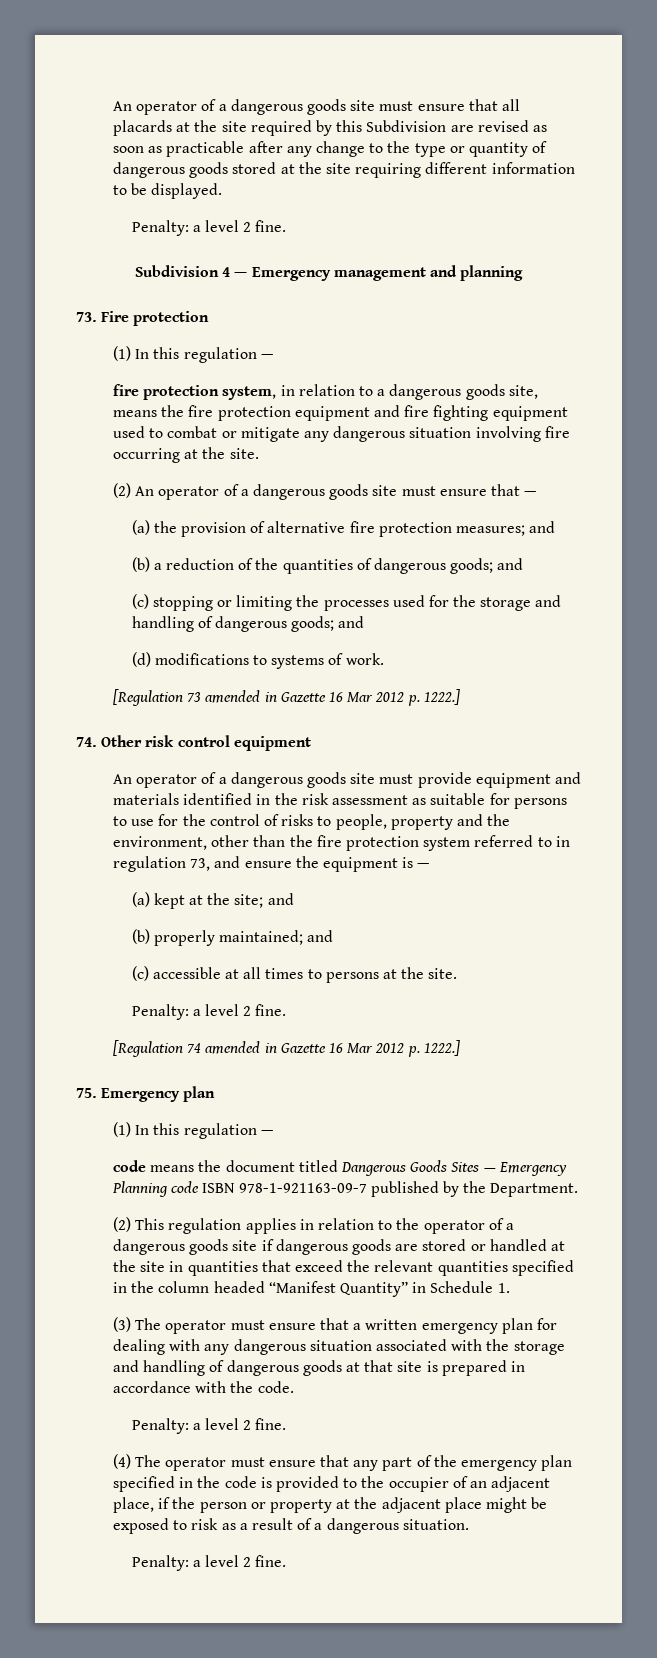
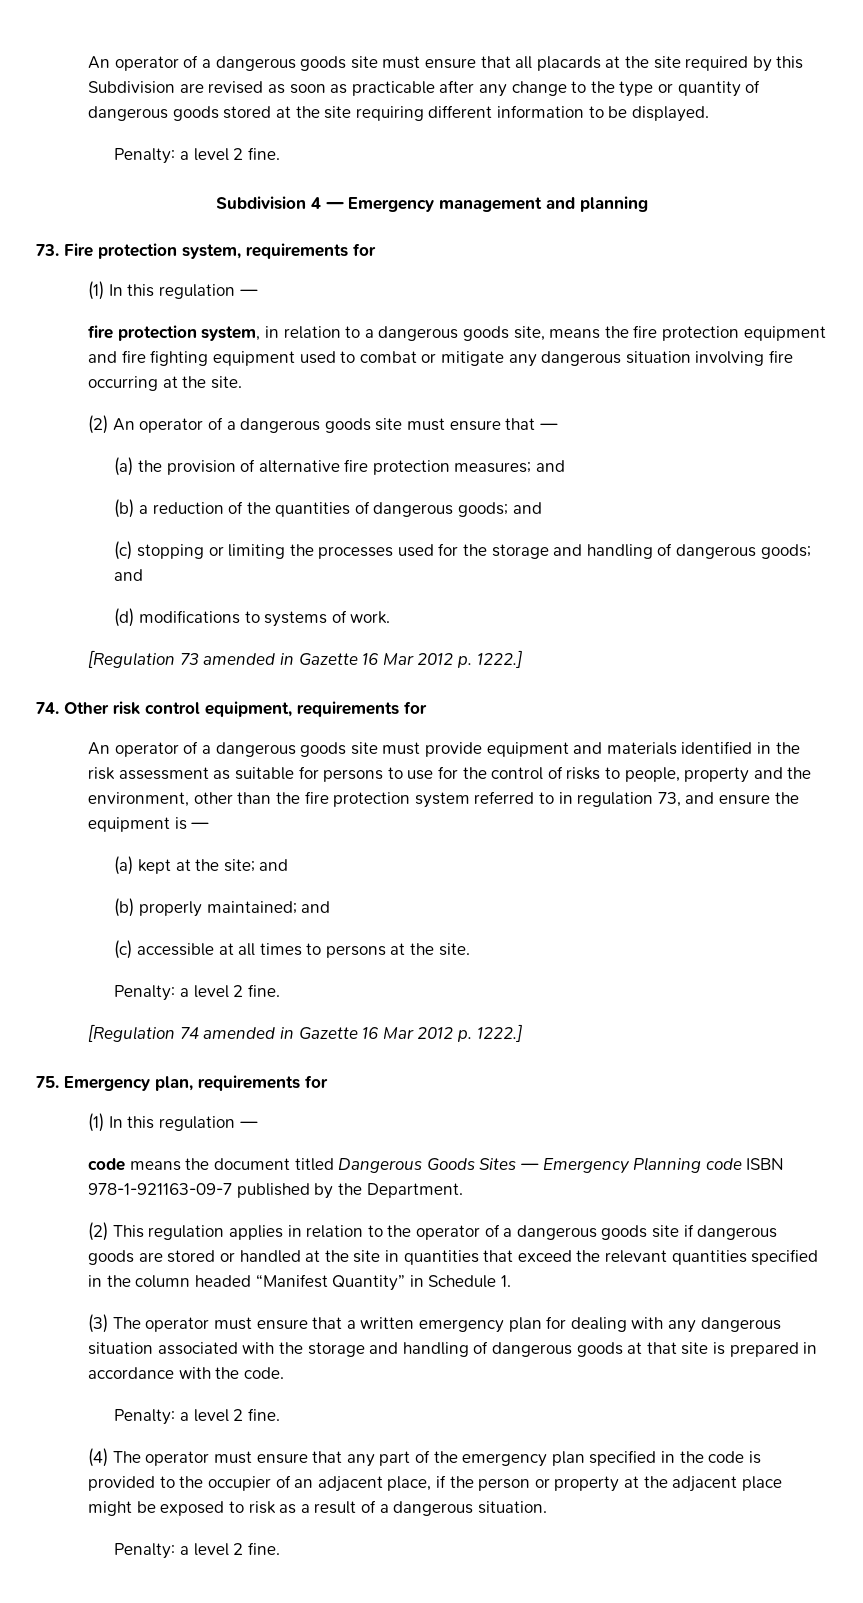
(210, 318) none -> [182,243,376,259] system, requirements for
[233,736,311,751] equipment -> [205,701,427,717] equipment, requirements for
[183,1086,216,1102] plan -> [155,1075,328,1091] plan, requirements for

